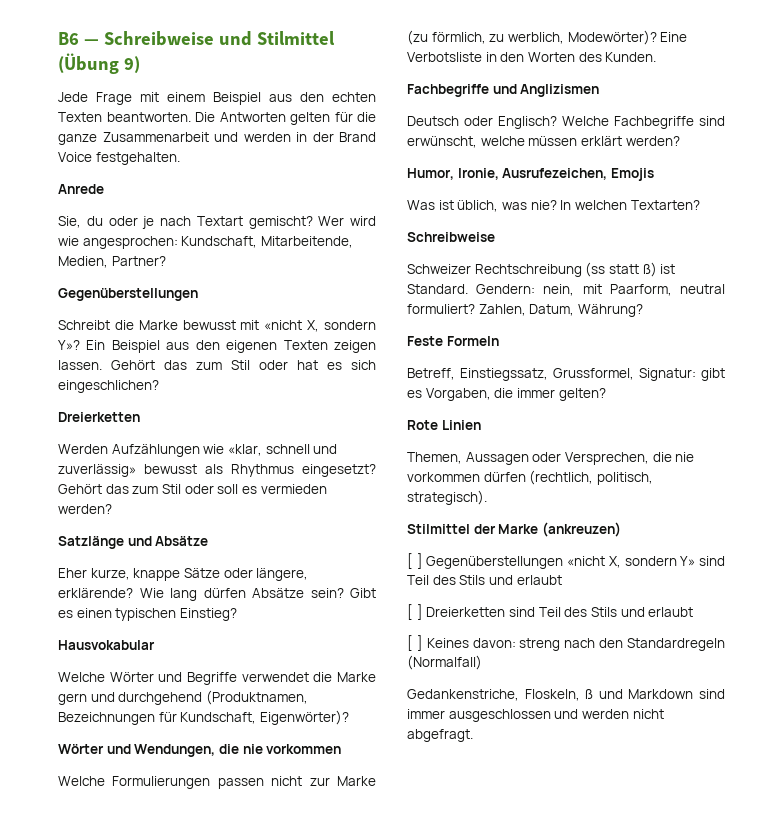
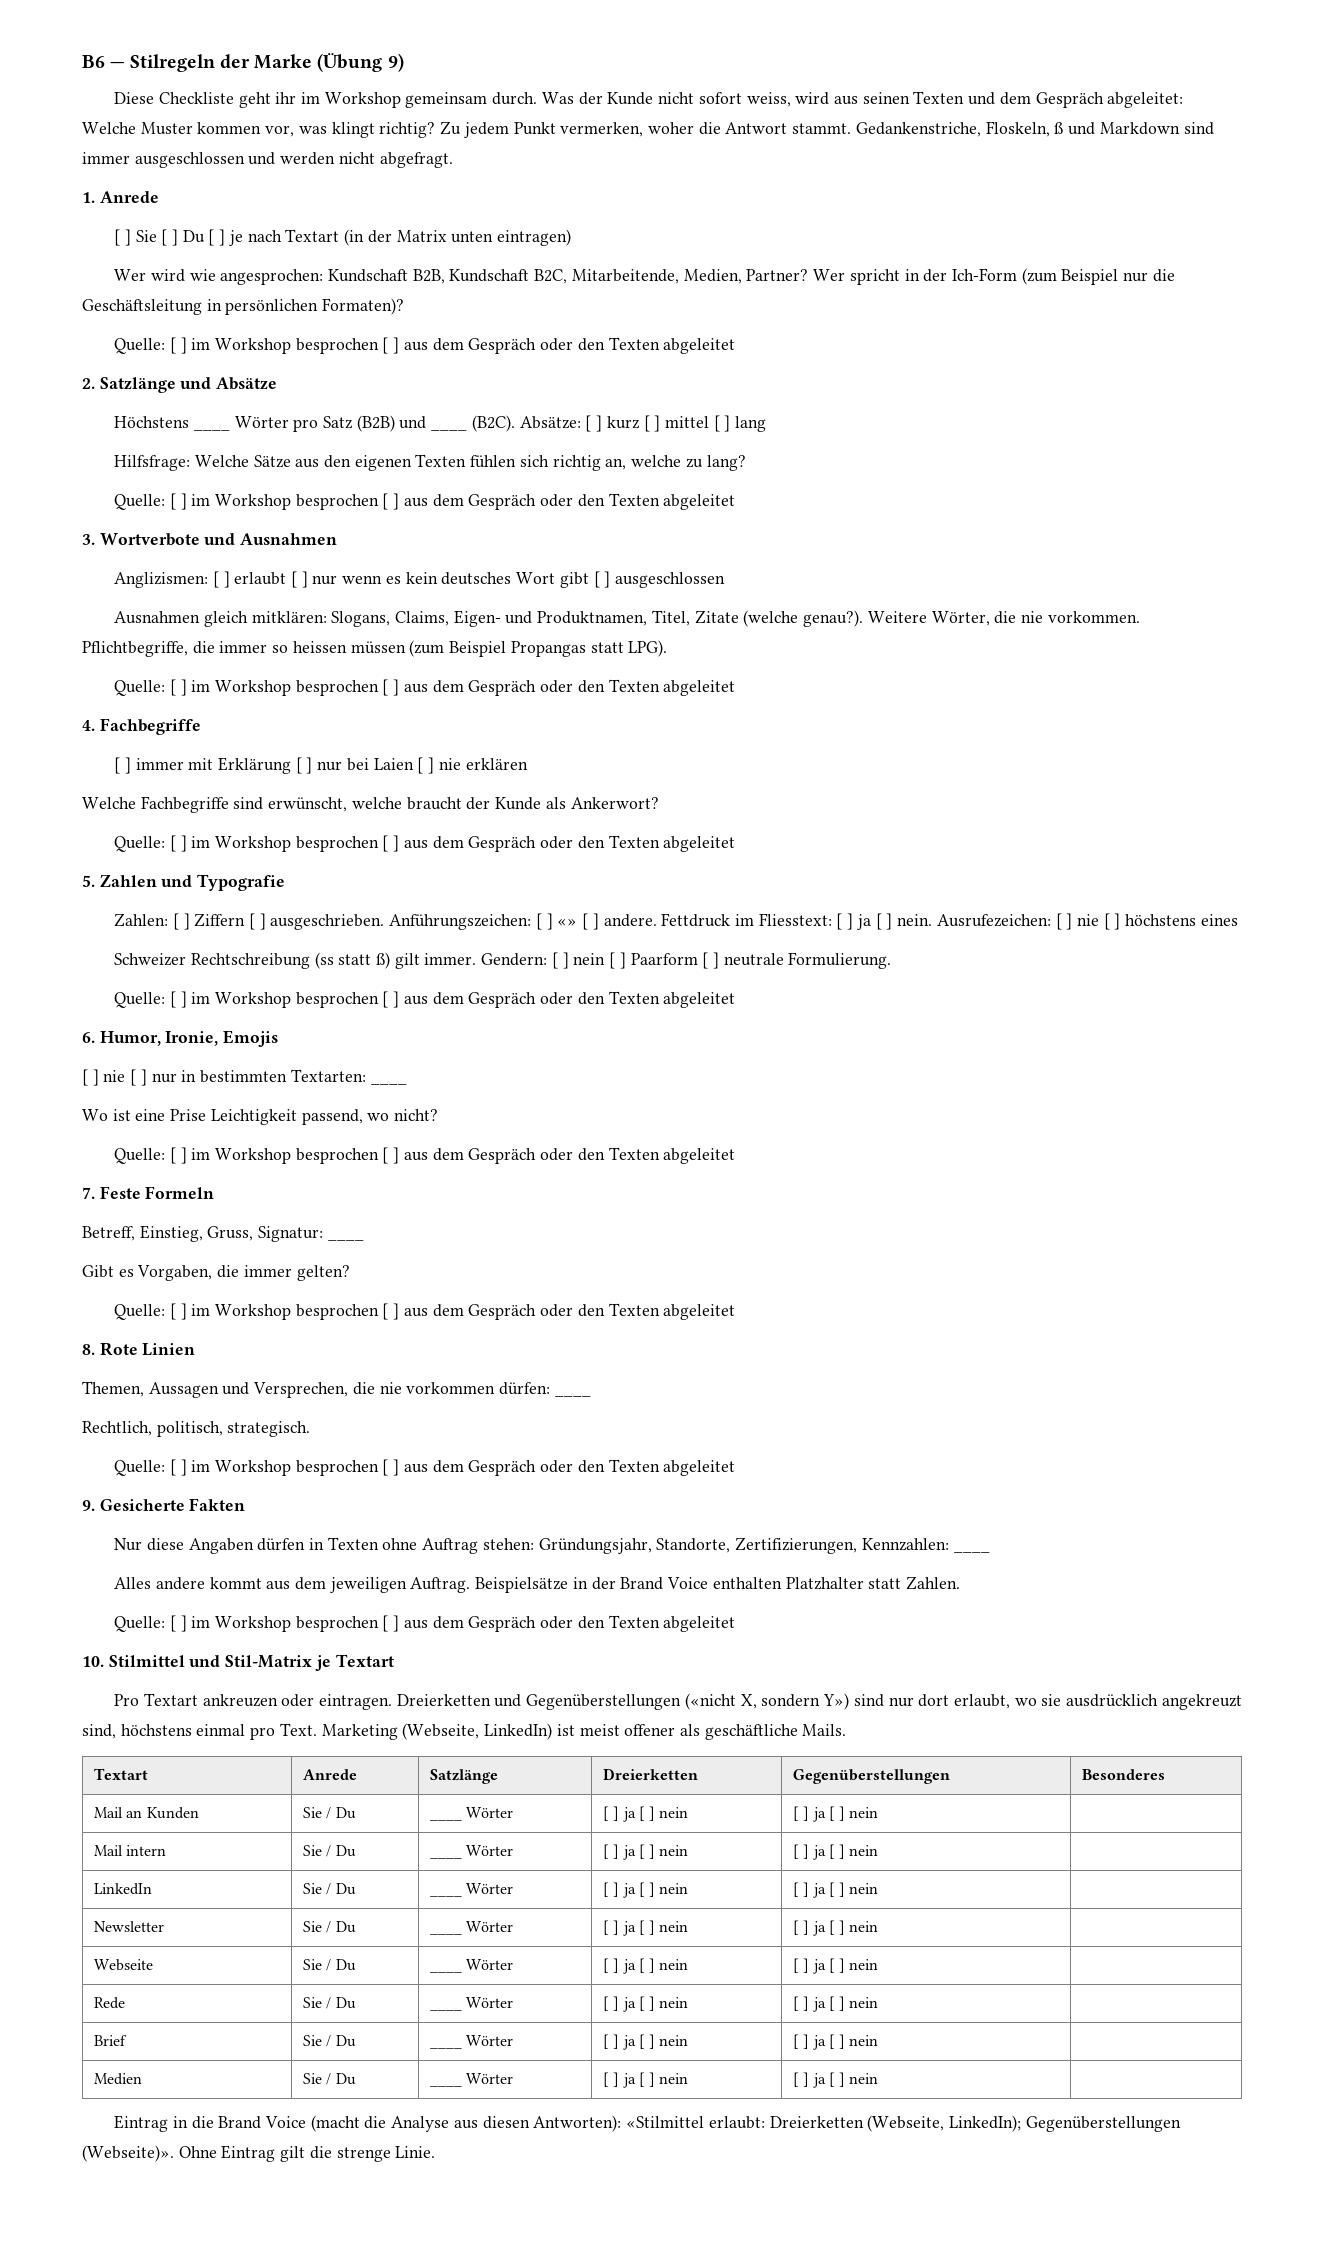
[103,31,335,46] Schreibweise und Stilmittel -> [129,54,313,72] Stilregeln der Marke
[58,92,376,105] [58,112,376,125] [58,132,376,145] [58,152,180,165] [58,184,104,194] [58,216,376,229] [58,236,353,249] [58,256,166,268] [58,288,198,301] [58,320,376,332] [58,340,377,353] [58,360,376,370] [58,380,159,393] [58,412,140,422] [58,444,338,457] [58,464,376,477] [58,484,327,494] [58,504,112,514] [58,536,209,549] [58,568,309,581] [58,588,376,601] [58,608,237,621] [58,640,155,650] [58,672,376,685] [58,690,308,705] [58,710,349,725] [58,744,342,757] [58,776,376,789] [407,30,688,45] [407,52,657,62] [407,84,600,97] [407,116,725,129] [407,136,680,148] [407,168,654,181] [407,200,700,212] [407,232,495,242] [407,262,676,277] [407,284,725,296] [407,304,643,317] [407,336,499,346] [407,368,725,381] [407,388,606,401] [407,420,481,430] [407,452,695,465] [407,470,653,485] [407,490,487,505] [407,522,621,537] [407,553,725,569] [407,575,562,585] [407,604,694,620] [407,635,725,651] [407,655,482,670] Jede Frage mit einem Beispiel aus den echten Texten beantworten. Die Antworten gelten für die ganze Zusammenarbeit und werden in der Brand Voice festgehalten. // Anrede // Sie, du oder je nach Textart gemischt? Wer wird wie angesprochen: Kundschaft, Mitarbeitende, Medien, Partner? // Gegenüberstellungen // Schreibt die Marke bewusst mit «nicht X, sondern Y»? Ein Beispiel aus den eigenen Texten zeigen lassen. Gehört das zum Stil oder hat es sich eingeschlichen? // Dreierketten // Werden Aufzählungen wie «klar, schnell und zuverlässig» bewusst als Rhythmus eingesetzt? Gehört das zum Stil oder soll es vermieden werden? // Satzlänge und Absätze // Eher kurze, knappe Sätze oder längere, erklärende? Wie lang dürfen Absätze sein? Gibt es einen typischen Einstieg? // Hausvokabular // Welche Wörter und Begriffe verwendet die Marke gern und durchgehend (Produktnamen, Bezeichnungen für Kundschaft, Eigenwörter)? // Wörter und Wendungen, die nie vorkommen // Welche Formulierungen passen nicht zur Marke (zu förmlich, zu werblich, Modewörter)? Eine Verbotsliste in den Worten des Kunden. // Fachbegriffe und Anglizismen // Deutsch oder Englisch? Welche Fachbegriffe sind erwünscht, welche müssen erklärt werden? // Humor, Ironie, Ausrufezeichen, Emojis // Was ist üblich, was nie? In welchen Textarten? // Schreibweise // Schweizer Rechtschreibung (ss statt ß) ist Standard. Gendern: nein, mit Paarform, neutral formuliert? Zahlen, Datum, Währung? // Feste Formeln // Betreff, Einstiegssatz, Grussformel, Signatur: gibt es Vorgaben, die immer gelten? // Rote Linien // Themen, Aussagen oder Versprechen, die nie vorkommen dürfen (rechtlich, politisch, strategisch). // Stilmittel der Marke (ankreuzen) // [ ] Gegenüberstellungen «nicht X, sondern Y» sind Teil des Stils und erlaubt // [ ] Dreierketten sind Teil des Stils und erlaubt // [ ] Keines davon: streng nach den Standardregeln (Normalfall) // -> [114,91,1184,108] [82,121,852,138] Diese Checkliste geht ihr im Workshop gemeinsam durch. Was der Kunde nicht sofort weiss, wird aus seinen Texten und dem Gespräch abgeleitet: Welche Muster kommen vor, was klingt richtig? Zu jedem Punkt vermerken, woher die Antwort stammt.
(473, 735) none -> [82,191,159,203] [114,229,571,246] [114,268,1175,285] [82,298,405,315] [114,337,736,354] [82,377,278,393] [114,416,190,428] [193,428,230,431] [234,415,767,432] [114,454,746,471] [114,493,736,510] [82,533,338,546] [114,571,725,588] [114,610,1140,627] [82,640,668,657] [114,679,736,696] [82,718,201,735] [114,757,528,774] [82,796,659,813] [114,835,736,852] [82,874,286,891] [114,913,1238,930] [114,952,892,969] [114,991,736,1008] [82,1030,279,1047] [82,1069,366,1086] [370,1082,407,1085] [82,1109,439,1125] [114,1147,736,1164] [82,1186,215,1199] [82,1225,364,1242] [82,1265,350,1281] [114,1303,736,1320] [82,1342,196,1356] [82,1381,591,1398] [82,1421,311,1437] [114,1459,736,1476] [82,1498,246,1511] [114,1537,990,1554] [114,1576,960,1593] [114,1615,736,1632] [82,1654,394,1671] [114,1693,1242,1710] [82,1723,847,1740] [93,1768,148,1780] [302,1769,357,1780] [429,1769,498,1784] [602,1768,698,1780] [792,1769,950,1784] [1081,1769,1165,1780] [93,1807,199,1819] [302,1807,356,1819] [429,1818,462,1821] [466,1807,514,1818] [602,1806,689,1822] [792,1806,879,1822] [93,1845,167,1856] [302,1845,356,1857] [429,1856,462,1859] [466,1845,514,1856] [602,1844,689,1860] [792,1844,879,1860] [93,1883,152,1895] [302,1883,356,1895] [429,1894,462,1897] [466,1883,514,1894] [602,1882,689,1898] [792,1882,879,1898] [93,1921,164,1932] [302,1921,356,1933] [429,1932,462,1935] [466,1921,514,1932] [602,1920,689,1936] [792,1920,879,1936] [93,1959,153,1971] [302,1959,356,1971] [429,1970,462,1973] [466,1959,514,1970] [602,1958,689,1974] [792,1958,879,1974] [93,1997,125,2009] [302,1997,356,2009] [429,2008,462,2011] [466,1997,514,2008] [602,1996,689,2012] [792,1996,879,2012] [93,2035,127,2046] [302,2035,356,2047] [429,2046,462,2049] [466,2035,514,2046] [602,2034,689,2050] [792,2034,879,2050] [93,2073,142,2085] [302,2073,356,2085] [429,2084,462,2087] [466,2073,514,2084] [602,2072,689,2088] [792,2072,879,2088] [114,2115,1181,2132] [82,2145,436,2162] // 1. Anrede // [ ] Sie [ ] Du [ ] je nach Textart (in der Matrix unten eintragen) // Wer wird wie angesprochen: Kundschaft B2B, Kundschaft B2C, Mitarbeitende, Medien, Partner? Wer spricht in der Ich-Form (zum Beispiel nur die Geschäftsleitung in persönlichen Formaten)? // Quelle: [ ] im Workshop besprochen [ ] aus dem Gespräch oder den Texten abgeleitet // 2. Satzlänge und Absätze // Höchstens ____ Wörter pro Satz (B2B) und ____ (B2C). Absätze: [ ] kurz [ ] mittel [ ] lang // Hilfsfrage: Welche Sätze aus den eigenen Texten fühlen sich richtig an, welche zu lang? // Quelle: [ ] im Workshop besprochen [ ] aus dem Gespräch oder den Texten abgeleitet // 3. Wortverbote und Ausnahmen // Anglizismen: [ ] erlaubt [ ] nur wenn es kein deutsches Wort gibt [ ] ausgeschlossen // Ausnahmen gleich mitklären: Slogans, Claims, Eigen- und Produktnamen, Titel, Zitate (welche genau?). Weitere Wörter, die nie vorkommen. Pflichtbegriffe, die immer so heissen müssen (zum Beispiel Propangas statt LPG). // Quelle: [ ] im Workshop besprochen [ ] aus dem Gespräch oder den Texten abgeleitet // 4. Fachbegriffe // [ ] immer mit Erklärung [ ] nur bei Laien [ ] nie erklären // Welche Fachbegriffe sind erwünscht, welche braucht der Kunde als Ankerwort? // Quelle: [ ] im Workshop besprochen [ ] aus dem Gespräch oder den Texten abgeleitet // 5. Zahlen und Typografie // Zahlen: [ ] Ziffern [ ] ausgeschrieben. Anführungszeichen: [ ] «» [ ] andere. Fettdruck im Fliesstext: [ ] ja [ ] nein. Ausrufezeichen: [ ] nie [ ] höchstens eines // Schweizer Rechtschreibung (ss statt ß) gilt immer. Gendern: [ ] nein [ ] Paarform [ ] neutrale Formulierung. // Quelle: [ ] im Workshop besprochen [ ] aus dem Gespräch oder den Texten abgeleitet // 6. Humor, Ironie, Emojis // [ ] nie [ ] nur in bestimmten Textarten: ____ // Wo ist eine Prise Leichtigkeit passend, wo nicht? // Quelle: [ ] im Workshop besprochen [ ] aus dem Gespräch oder den Texten abgeleitet // 7. Feste Formeln // Betreff, Einstieg, Gruss, Signatur: ____ // Gibt es Vorgaben, die immer gelten? // Quelle: [ ] im Workshop besprochen [ ] aus dem Gespräch oder den Texten abgeleitet // 8. Rote Linien // Themen, Aussagen und Versprechen, die nie vorkommen dürfen: ____ // Rechtlich, politisch, strategisch. // Quelle: [ ] im Workshop besprochen [ ] aus dem Gespräch oder den Texten abgeleitet // 9. Gesicherte Fakten // Nur diese Angaben dürfen in Texten ohne Auftrag stehen: Gründungsjahr, Standorte, Zertifizierungen, Kennzahlen: ____ // Alles andere kommt aus dem jeweiligen Auftrag. Beispielsätze in der Brand Voice enthalten Platzhalter statt Zahlen. // Quelle: [ ] im Workshop besprochen [ ] aus dem Gespräch oder den Texten abgeleitet // 10. Stilmittel und Stil-Matrix je Textart // Pro Textart ankreuzen oder eintragen. Dreierketten und Gegenüberstellungen («nicht X, sondern Y») sind nur dort erlaubt, wo sie ausdrücklich angekreuzt sind, höchstens einmal pro Text. Marketing (Webseite, LinkedIn) ist meist offener als geschäftliche Mails. // Textart | Anrede | Satzlänge | Dreierketten | Gegenüberstellungen | Besonderes // Mail an Kunden | Sie / Du | ____ Wörter | [ ] ja [ ] nein | [ ] ja [ ] nein | // Mail intern | Sie / Du | ____ Wörter | [ ] ja [ ] nein | [ ] ja [ ] nein | // LinkedIn | Sie / Du | ____ Wörter | [ ] ja [ ] nein | [ ] ja [ ] nein | // Newsletter | Sie / Du | ____ Wörter | [ ] ja [ ] nein | [ ] ja [ ] nein | // Webseite | Sie / Du | ____ Wörter | [ ] ja [ ] nein | [ ] ja [ ] nein | // Rede | Sie / Du | ____ Wörter | [ ] ja [ ] nein | [ ] ja [ ] nein | // Brief | Sie / Du | ____ Wörter | [ ] ja [ ] nein | [ ] ja [ ] nein | // Medien | Sie / Du | ____ Wörter | [ ] ja [ ] nein | [ ] ja [ ] nein | // Eintrag in die Brand Voice (macht die Analyse aus diesen Antworten): «Stilmittel erlaubt: Dreierketten (Webseite, LinkedIn); Gegenüberstellungen (Webseite)». Ohne Eintrag gilt die strenge Linie.

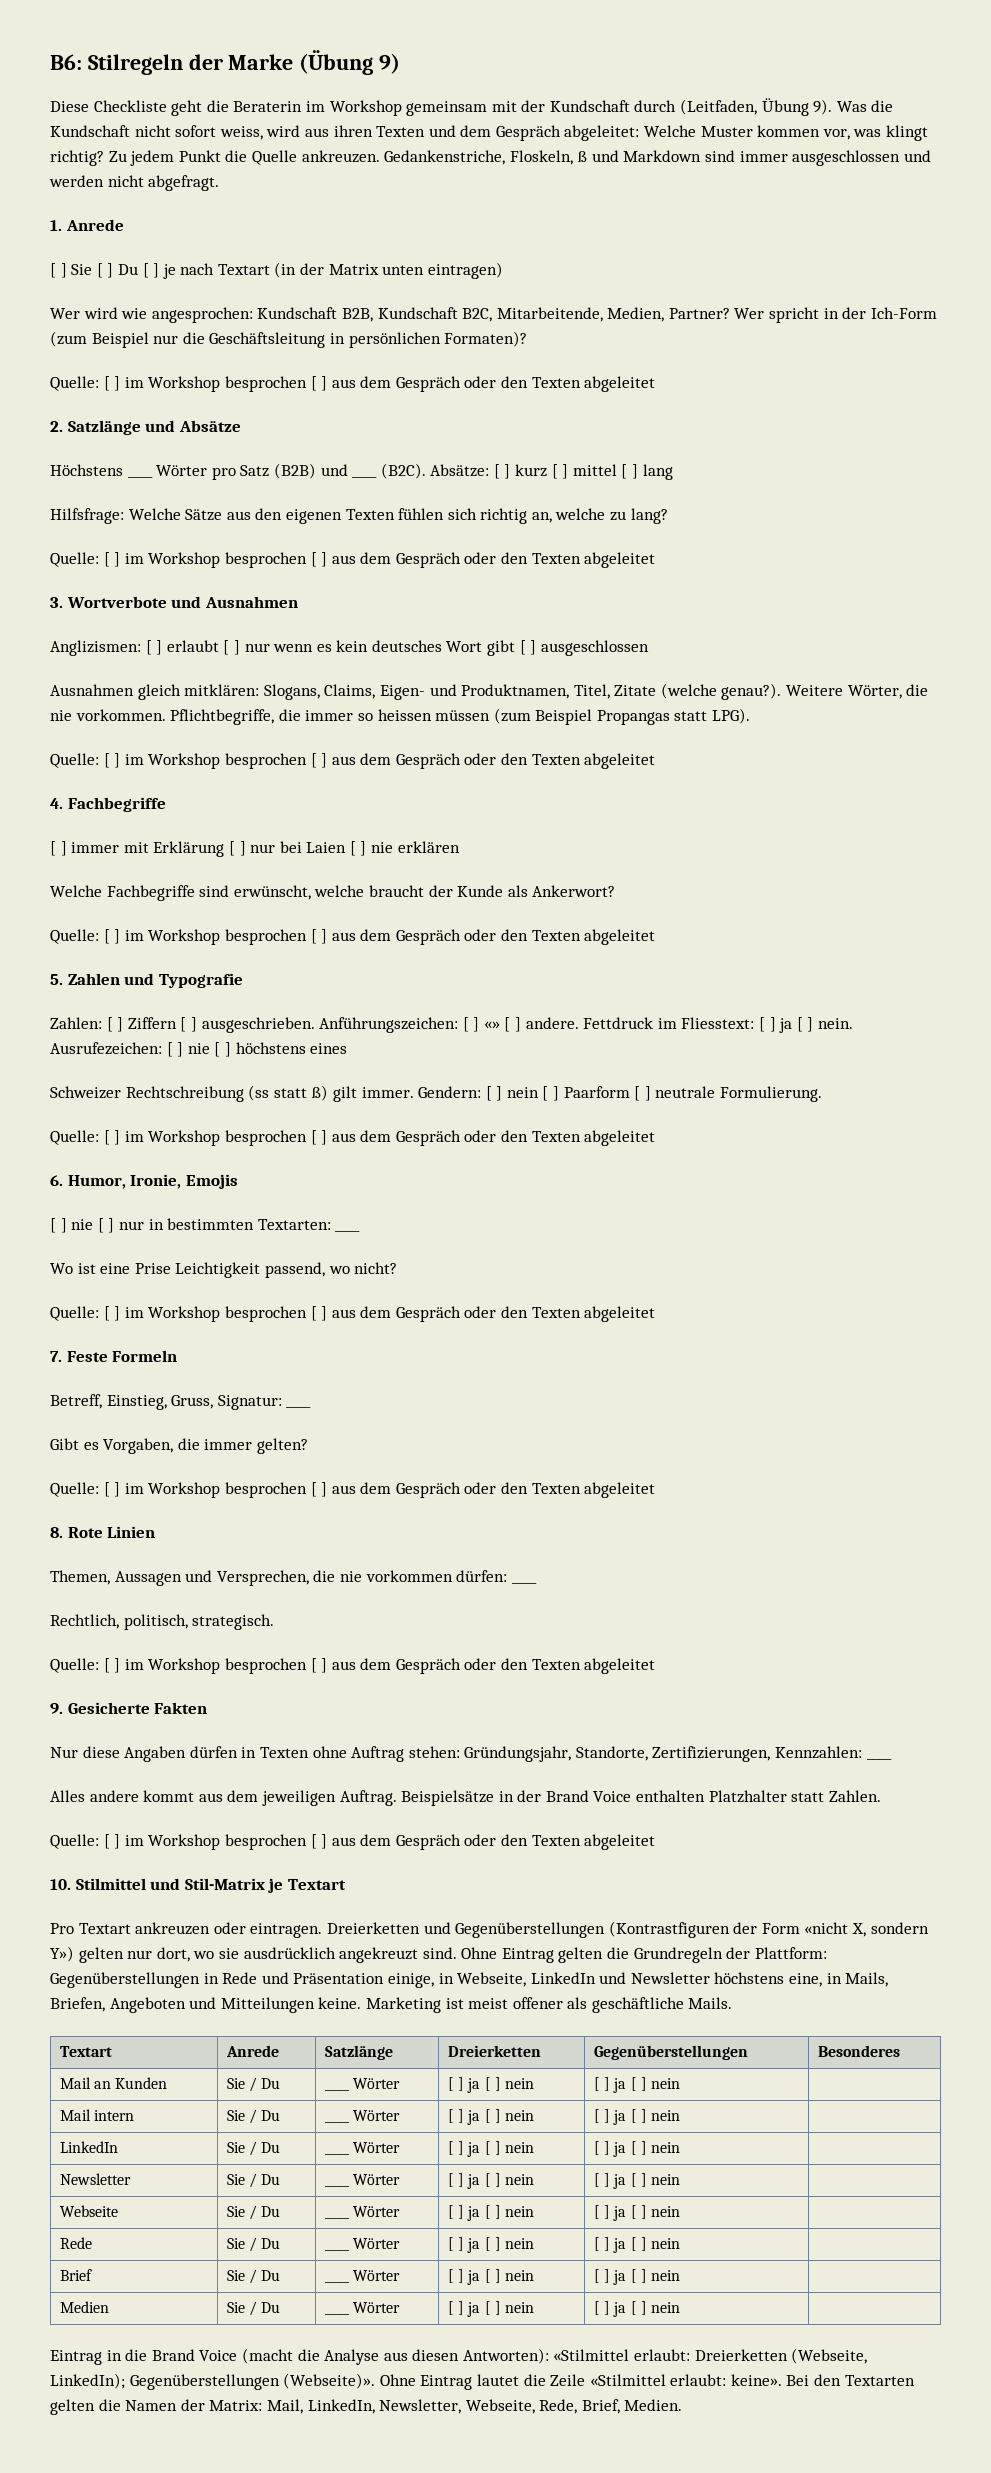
[82,55,125,68] B6 — -> [50,54,82,70] B6:
[275,92,297,104] ihr -> [206,100,303,112] die Beraterin
[492,92,654,105] durch. Was der Kunde -> [491,98,894,116] [50,125,130,137] mit der Kundschaft durch (Leitfaden, Übung 9). Was die Kundschaft
[862,92,910,104] seinen -> [333,125,373,137] ihren
[560,122,852,137] vermerken, woher die Antwort stammt. -> [225,150,380,165] die Quelle ankreuzen.
[684,1693,1242,1710] [82,1723,553,1740] («nicht X, sondern Y») sind nur dort erlaubt, wo sie ausdrücklich angekreuzt sind, höchstens einmal pro Text. Marketing (Webseite, LinkedIn) -> [608,1921,929,1938] [50,1946,827,1963] [50,1972,889,1988] [50,1997,441,2013] (Kontrastfiguren der Form «nicht X, sondern Y») gelten nur dort, wo sie ausdrücklich angekreuzt sind. Ohne Eintrag gelten die Grundregeln der Plattform: Gegenüberstellungen in Rede und Präsentation einige, in Webseite, LinkedIn und Newsletter höchstens eine, in Mails, Briefen, Angeboten und Mitteilungen keine. Marketing
[280,2146,436,2162] gilt die strenge Linie. -> [476,2374,915,2386] [50,2399,683,2415] lautet die Zeile «Stilmittel erlaubt: keine». Bei den Textarten gelten die Namen der Matrix: Mail, LinkedIn, Newsletter, Webseite, Rede, Brief, Medien.

